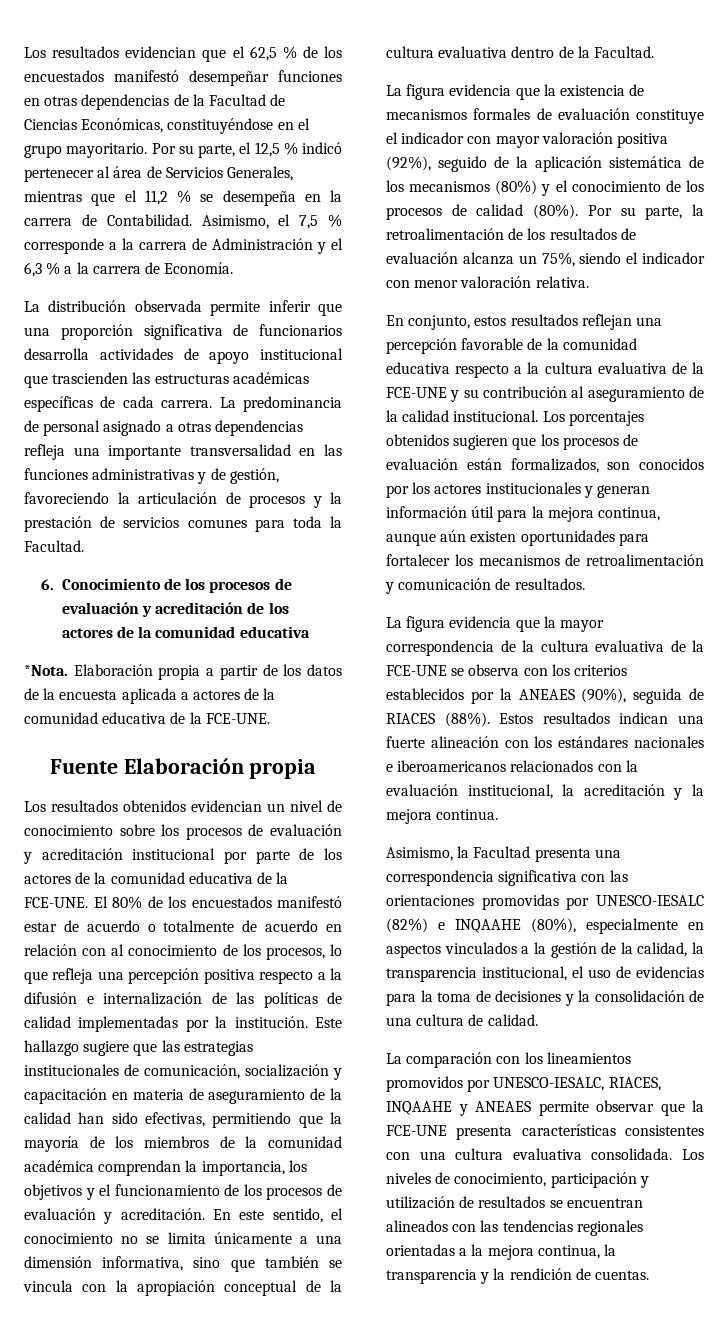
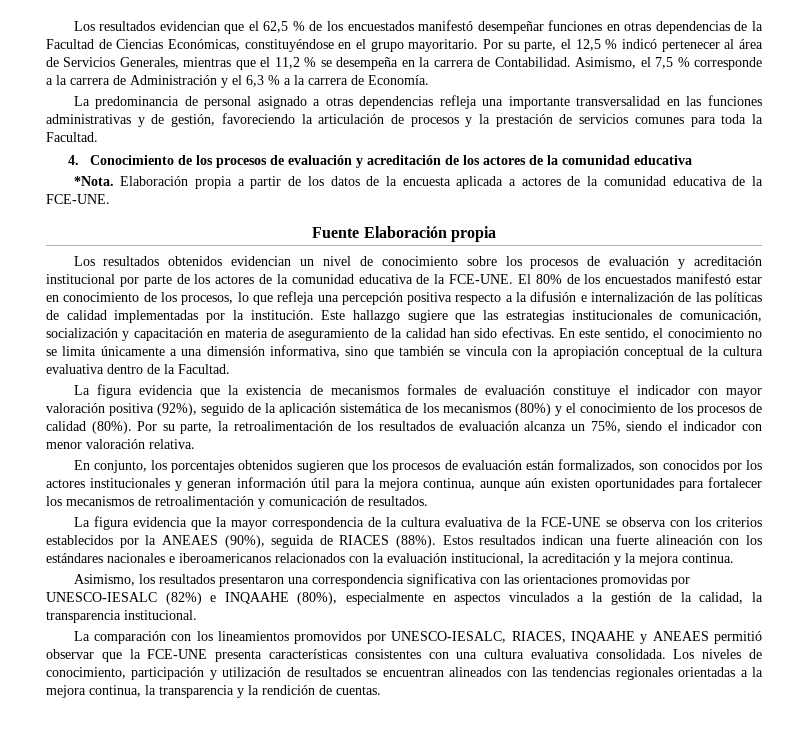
[48,300,342,316] [24,324,342,340] [24,348,343,364] [24,372,309,388] [24,396,236,412] distribución observada permite inferir que una proporción significativa de funcionarios desarrolla actividades de apoyo institucional que trascienden las estructuras académicas específicas de cada carrera. La -> (90, 101) none
[41,579,55,590] 6. -> [68,155,80,165] 4.
[63,920,342,932] [24,944,125,956] de acuerdo o totalmente de acuerdo en relación con al -> [46,295,59,302] en
[145,1112,342,1128] [24,1136,342,1152] [24,1160,307,1176] [24,1184,342,1200] [24,1208,205,1224] efectivas, permitiendo que la mayoría de los miembros de la comunidad académica comprendan la importancia, los objetivos y el funcionamiento de los procesos de evaluación y acreditación. -> [501,327,555,338] efectivas.
[474,314,662,330] [386,338,637,354] [386,362,704,378] [386,386,704,402] [386,410,565,422] estos resultados reflejan una percepción favorable de la comunidad educativa respecto a la cultura evaluativa de la FCE-UNE y su contribución al aseguramiento de la calidad institucional. Los -> [150,460,167,470] los
[457,846,591,862] la Facultad presenta -> [138,574,284,587] los resultados presentaron
[482,966,704,981] [386,990,704,1006] [386,1014,538,1026] institucional, el uso de evidencias para la toma de decisiones y la consolidación de una cultura de calidad. -> [124,610,197,620] institucional.
[538,1101,589,1116] permite -> [713,631,762,644] permitió

